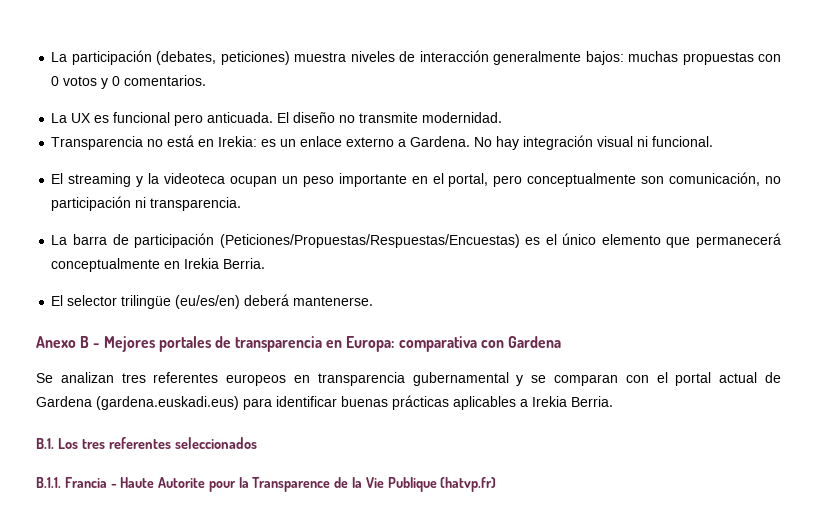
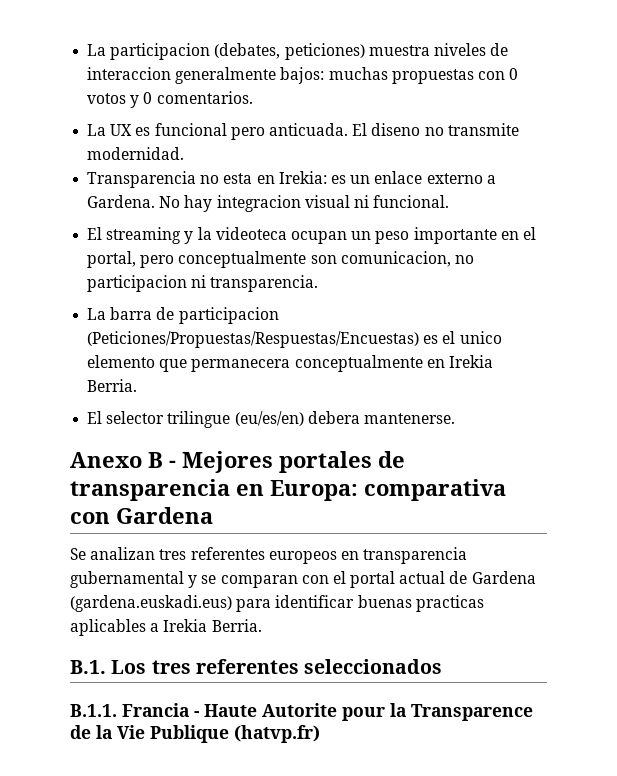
[51,50,152,65] La participación -> [87,43,211,60] La participacion
[419,50,489,62] interacción -> [87,67,172,80] interaccion
[293,112,336,123] diseño -> [371,123,421,136] diseno
[167,135,195,147] está -> [223,173,253,184] esta
[523,135,594,150] integración -> [216,195,301,212] integracion
[669,172,782,186] [51,196,132,211] comunicación, no participación -> [340,251,474,267] [87,275,188,292] comunicacion, no participacion
[134,233,215,248] participación -> [178,307,279,324] participacion
[562,233,597,245] único -> [459,331,502,344] unico
[695,233,781,248] permanecerá -> [191,359,291,372] permanecera
[121,294,290,309] trilingüe (eu/es/en) deberá -> [167,411,360,428] trilingue (eu/es/en) debera
[392,395,449,410] prácticas -> [415,595,484,612] practicas

